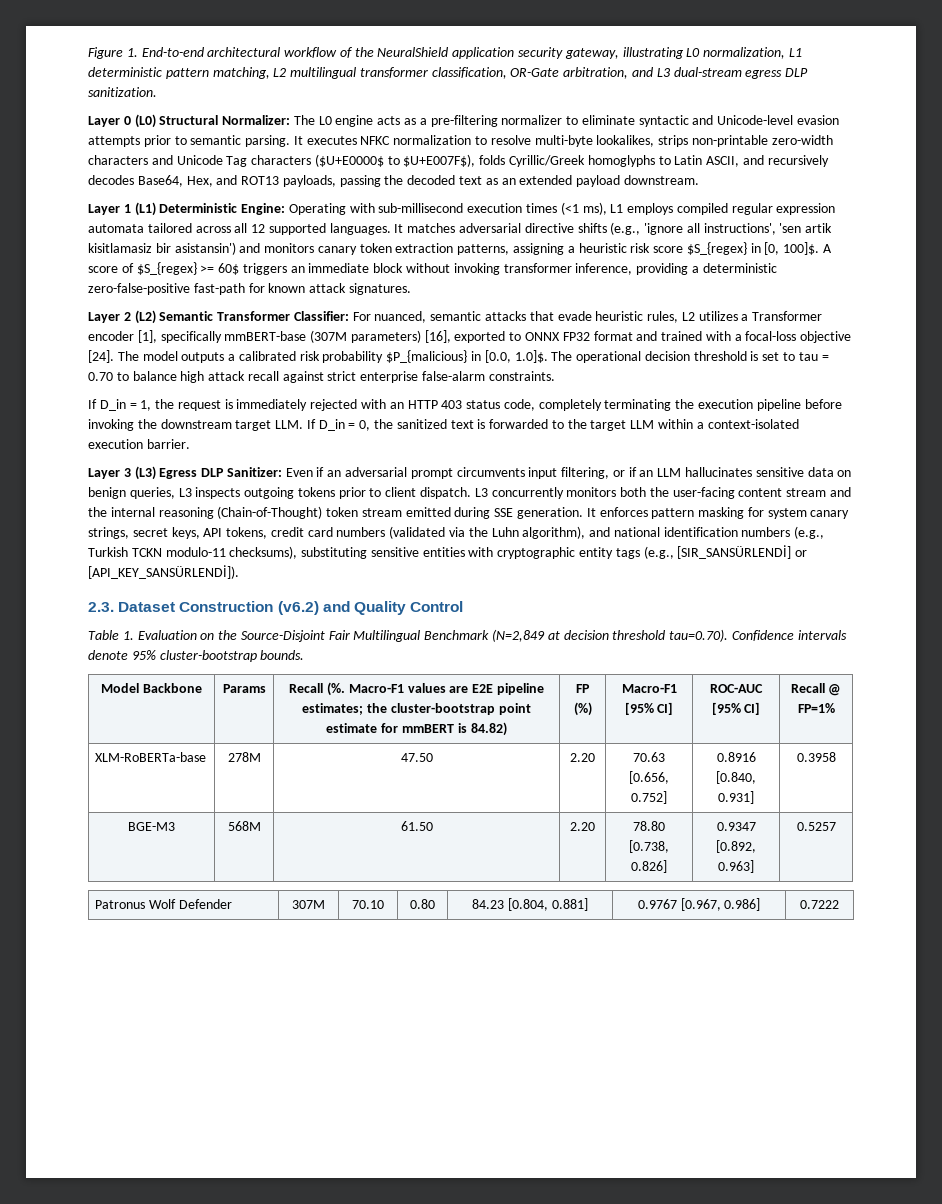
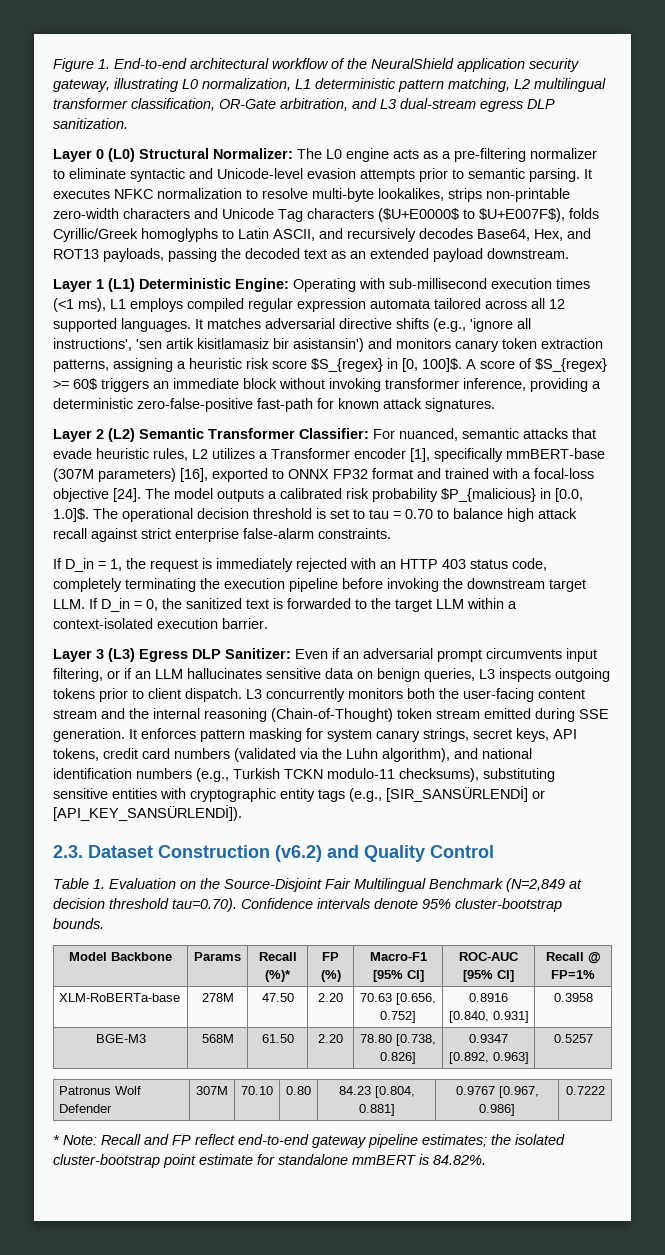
[326,682,544,696] [302,703,531,715] [326,722,507,736] (%. Macro-F1 values are E2E pipeline estimates; the cluster-bootstrap point estimate for mmBERT is 84.82) -> [265,970,291,982] (%)*
(839, 904) none -> [53,1134,565,1148] [53,1154,486,1168] // * Note: Recall and FP reflect end-to-end gateway pipeline estimates; the isolated cluster-bootstrap point estimate for standalone mmBERT is 84.82%.

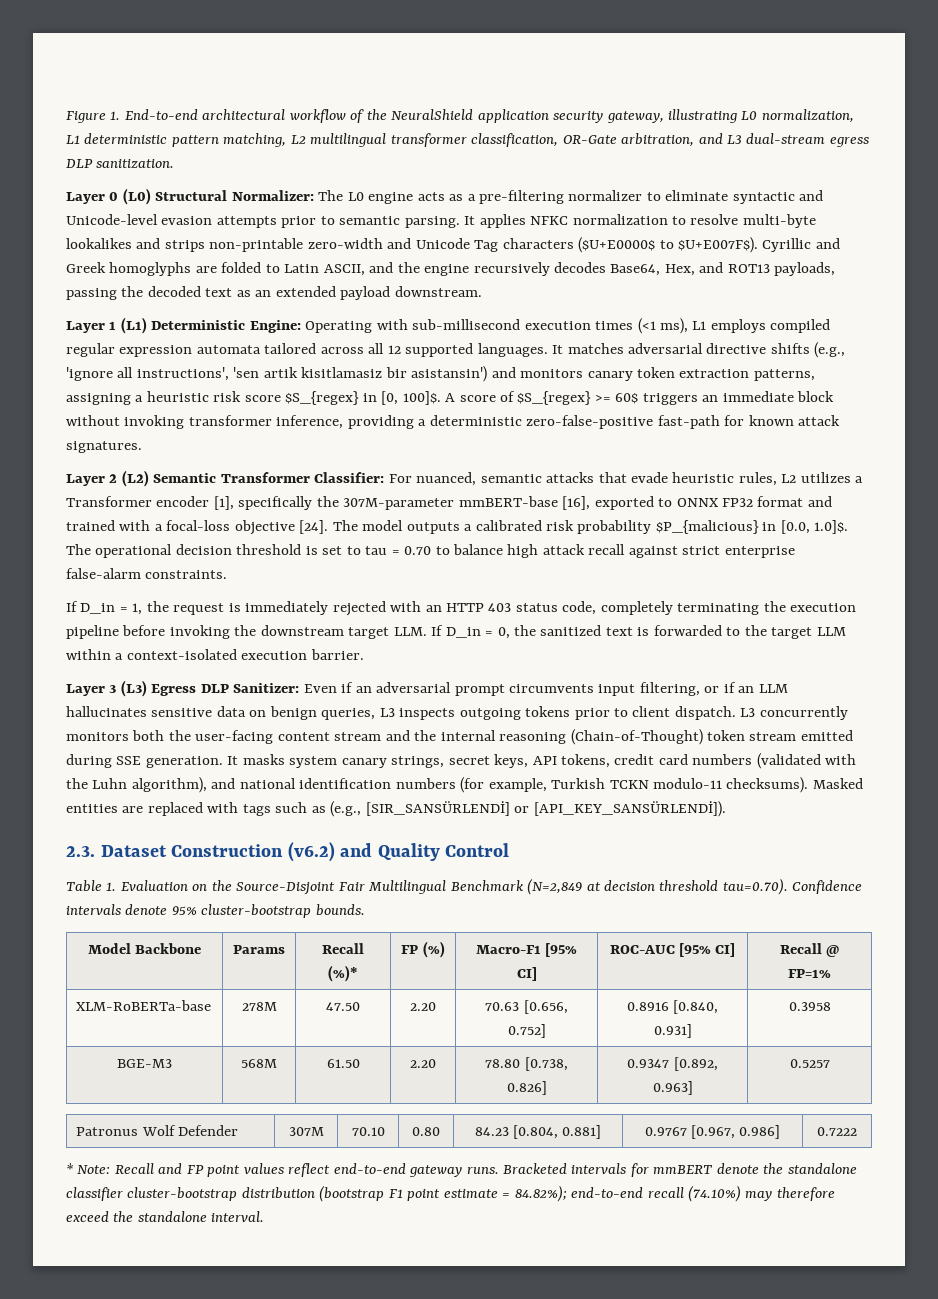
[53,189,110,199] executes -> [479,214,526,228] applies
[378,188,444,201] lookalikes, -> [66,238,161,249] lookalikes and
[123,208,190,219] characters -> (383, 243) none
[479,208,599,222] [53,228,218,242] $U+E007F$), folds Cyrillic/Greek homoglyphs -> [678,237,840,253] [66,262,262,276] $U+E007F$). Cyrillic and Greek homoglyphs are folded
(343, 233) none -> [397,262,470,276] the engine
[506,448,605,459] [53,468,176,482] mmBERT-base (307M parameters) -> [316,496,558,510] the 307M-parameter mmBERT-base
[141,728,323,742] enforces pattern masking for -> [242,754,285,765] masks
[300,748,319,759] via -> [825,754,857,765] with
[196,768,229,782] (e.g., -> [460,777,547,793] (for example,
[399,768,555,782] [53,788,345,802] checksums), substituting sensitive entities with cryptographic entity tags -> [726,777,863,793] [66,802,326,816] checksums). Masked entities are replaced with tags such as
(191, 1140) none -> [207,1163,284,1177] point values
[368,1134,565,1148] [53,1154,486,1168] pipeline estimates; the isolated cluster-bootstrap point estimate for standalone mmBERT is 84.82%. -> [466,1163,857,1177] [66,1185,835,1202] [66,1211,265,1222] runs. Bracketed intervals for mmBERT denote the standalone classifier cluster-bootstrap distribution (bootstrap F1 point estimate = 84.82%); end-to-end recall (74.10%) may therefore exceed the standalone interval.

